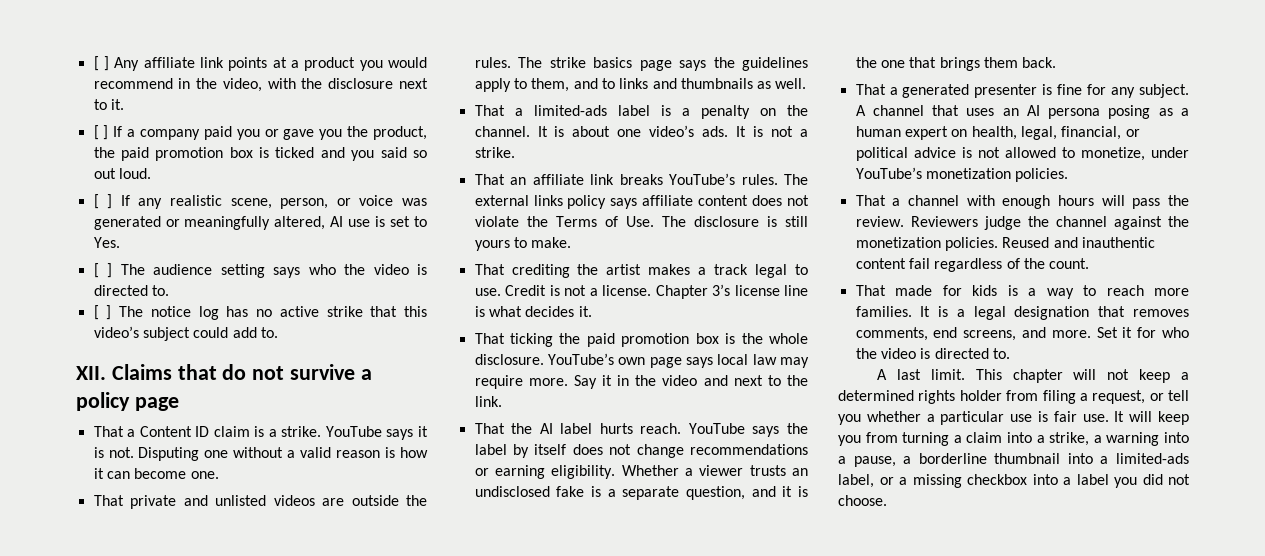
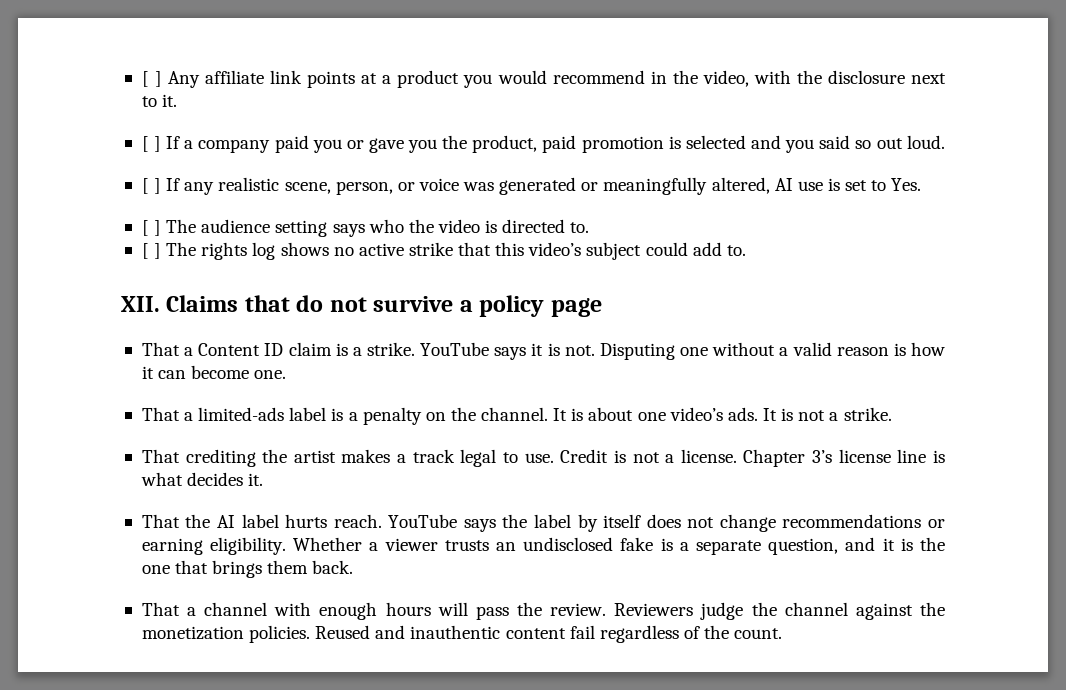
[93,147,315,161] the paid promotion box is ticked -> [542,135,746,153] paid promotion is selected
[150,306,249,320] notice log has -> [201,242,329,260] rights log shows
[93,495,427,509] [474,57,808,71] [474,78,807,92] // That private and unlisted videos are outside the rules. The strike basics page says the guidelines apply to them, and to links and thumbnails as well. -> (287, 374) none
[474,173,808,185] [474,195,809,209] [474,216,808,227] [474,237,572,251] // That an affiliate link breaks YouTube’s rules. The external links policy says affiliate content does not violate the Terms of Use. The disclosure is still yours to make. -> (892, 414) none
[474,333,808,347] [474,353,809,368] [474,375,808,389] [474,396,502,407] // That ticking the paid promotion box is the whole disclosure. YouTube’s own page says local law may require more. Say it in the video and next to the link. -> (264, 479) none
[855,84,1189,98] [855,105,1189,119] [855,126,1140,140] [855,147,1189,161] [855,167,1069,182] // That a generated presenter is fine for any subject. A channel that uses an AI persona posing as a human expert on health, legal, financial, or political advice is not allowed to monetize, under YouTube’s monetization policies. -> (354, 567) none
[855,285,1189,299] [855,306,1189,320] [855,327,1189,341] [855,348,1010,359] [876,369,1189,383] [838,390,1189,404] [838,411,1189,425] [838,432,1189,446] [838,453,1189,467] [838,474,1190,488] [838,495,887,506] // That made for kids is a way to reach more families. It is a legal designation that removes comments, end screens, and more. Set it for who the video is directed to. // A last limit. This chapter will not keep a determined rights holder from filing a request, or tell you whether a particular use is fair use. It will keep you from turning a claim into a strike, a warning into a pause, a borderline thumbnail into a limited-ads label, or a missing checkbox into a label you did not choose. -> (783, 633) none

